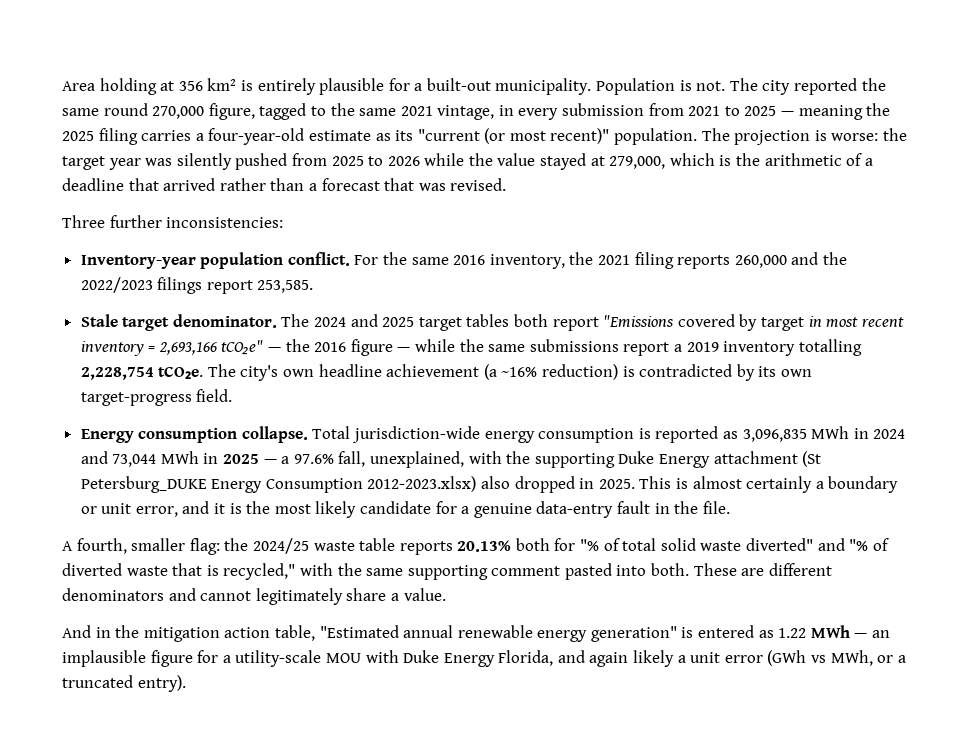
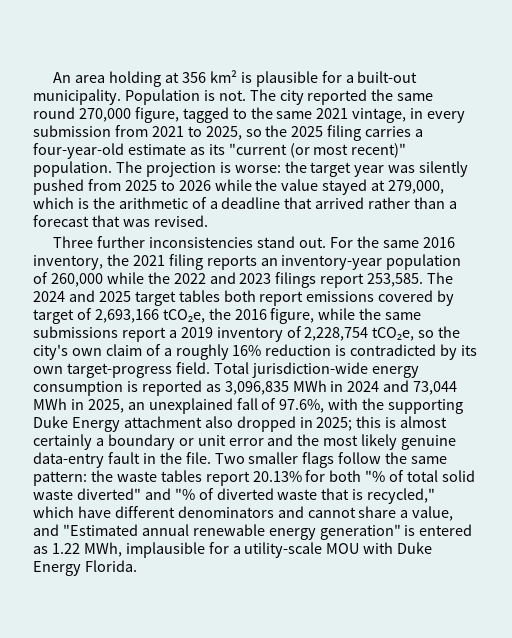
[62,81,95,91] Area -> [53,72,106,83] An area
[257,78,316,95] entirely -> (252, 77) none
[744,105,863,120] 2025 — meaning -> [205,126,262,140] 2025, so
[166,217,284,228] [80,252,350,269] inconsistencies: // Inventory-year population conflict. -> [149,236,326,248] inconsistencies stand out.
[734,252,847,268] [80,277,153,293] 260,000 and the 2022/2023 -> [260,254,462,270] [33,272,272,287] an inventory-year population of 260,000 while the 2022 and 2023
[80,314,277,331] // Stale target denominator. -> (424, 280) none
[603,315,675,328] "Emissions -> [306,291,375,302] emissions
[808,316,904,328] [80,339,411,356] in most recent inventory = 2,693,166 tCO₂e" — the 2016 figure — -> [76,308,315,324] of 2,693,166 tCO₂e, the 2016 figure,
[798,339,862,356] [80,364,619,381] totalling 2,228,754 tCO₂e. The city's own headline achievement (a ~16% reduction) -> [286,326,461,341] [33,344,332,360] of 2,228,754 tCO₂e, so the city's own claim of a roughly 16% reduction
[80,426,308,443] // Energy consumption collapse. -> (210, 368) none
[223,451,465,468] 2025 — a 97.6% fall, unexplained, -> [87,398,325,414] 2025, an unexplained fall of 97.6%,
[802,451,822,467] [80,476,477,493] (St Petersburg_DUKE Energy Consumption 2012-2023.xlsx) -> (202, 422) none
[598,476,672,489] 2025. This -> [316,416,382,431] 2025; this
[135,501,470,518] error, and it is the most likely candidate for a -> [228,434,398,450] error and the most likely
[62,538,576,555] // A fourth, smaller flag: the 2024/25 waste table reports 20.13% both for -> [214,452,448,468] [33,470,362,486] Two smaller flags follow the same pattern: the waste tables report 20.13% for both
[299,563,765,580] with the same supporting comment pasted into both. These are -> [33,506,111,518] which have
[255,588,343,605] legitimately -> (356, 512) none
[403,588,446,601] [62,625,315,642] value. // And in the mitigation action table, -> [412,506,454,521] [33,524,59,536] value, and
[810,625,891,638] [62,650,193,667] MWh — an implausible figure -> [83,542,205,558] MWh, implausible
[498,650,906,667] [62,675,186,692] Florida, and again likely a unit error (GWh vs MWh, or a truncated entry). -> [84,560,137,572] Florida.

